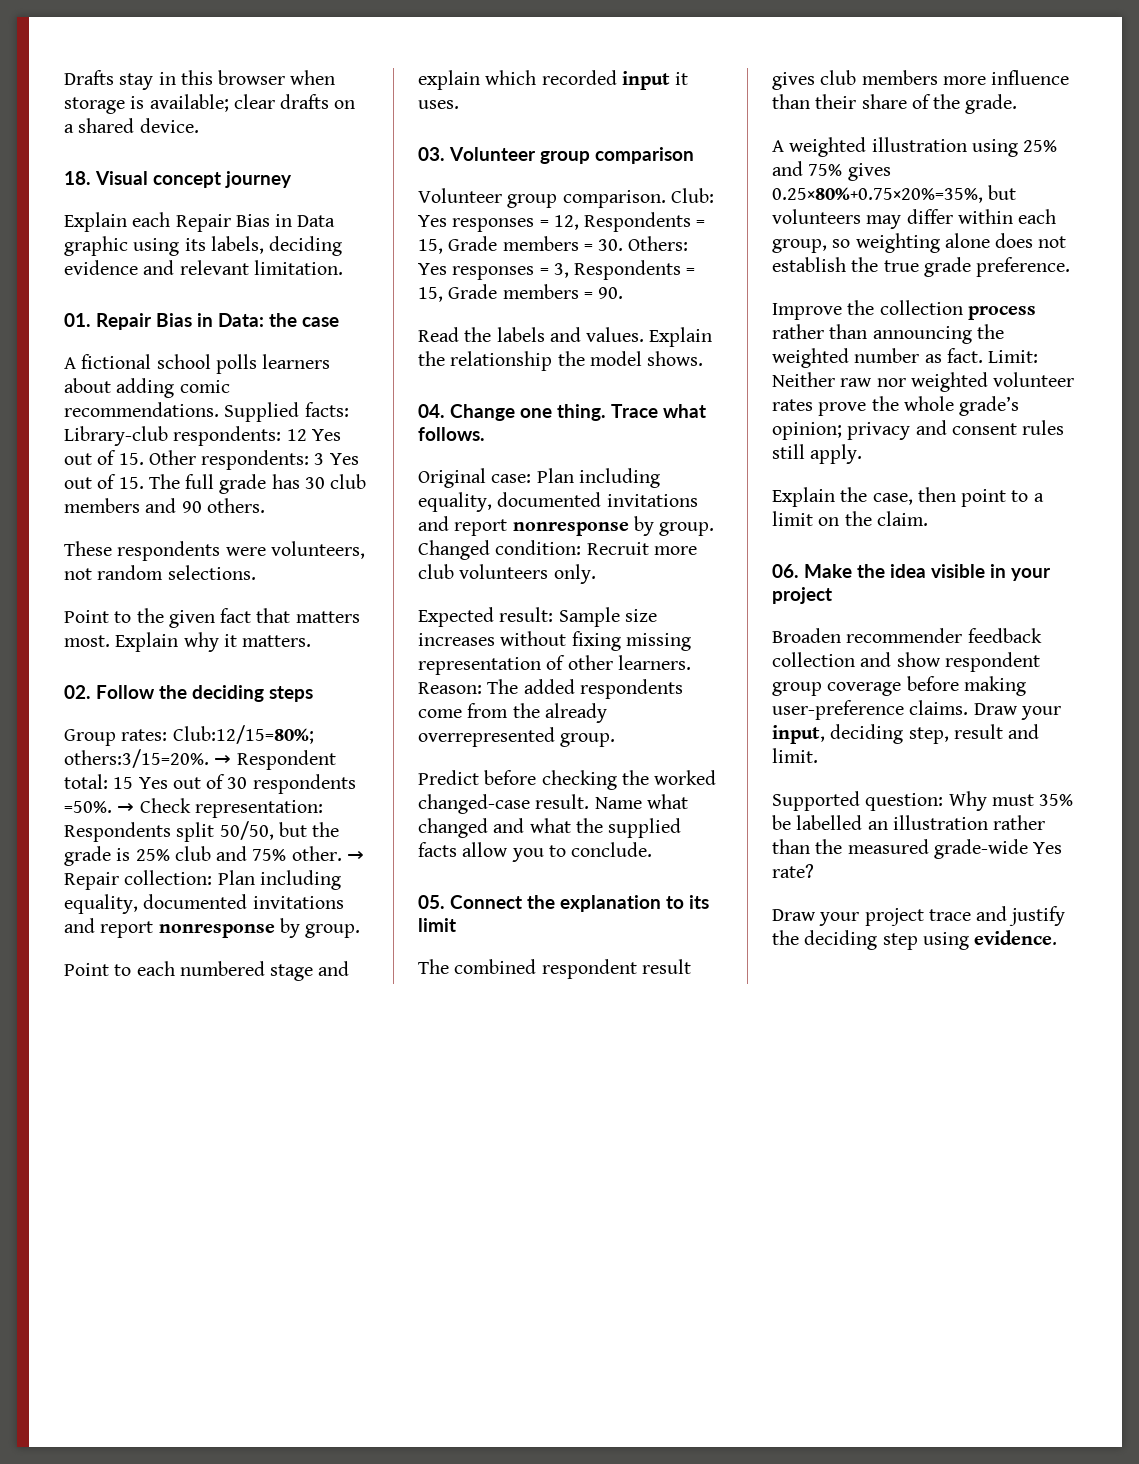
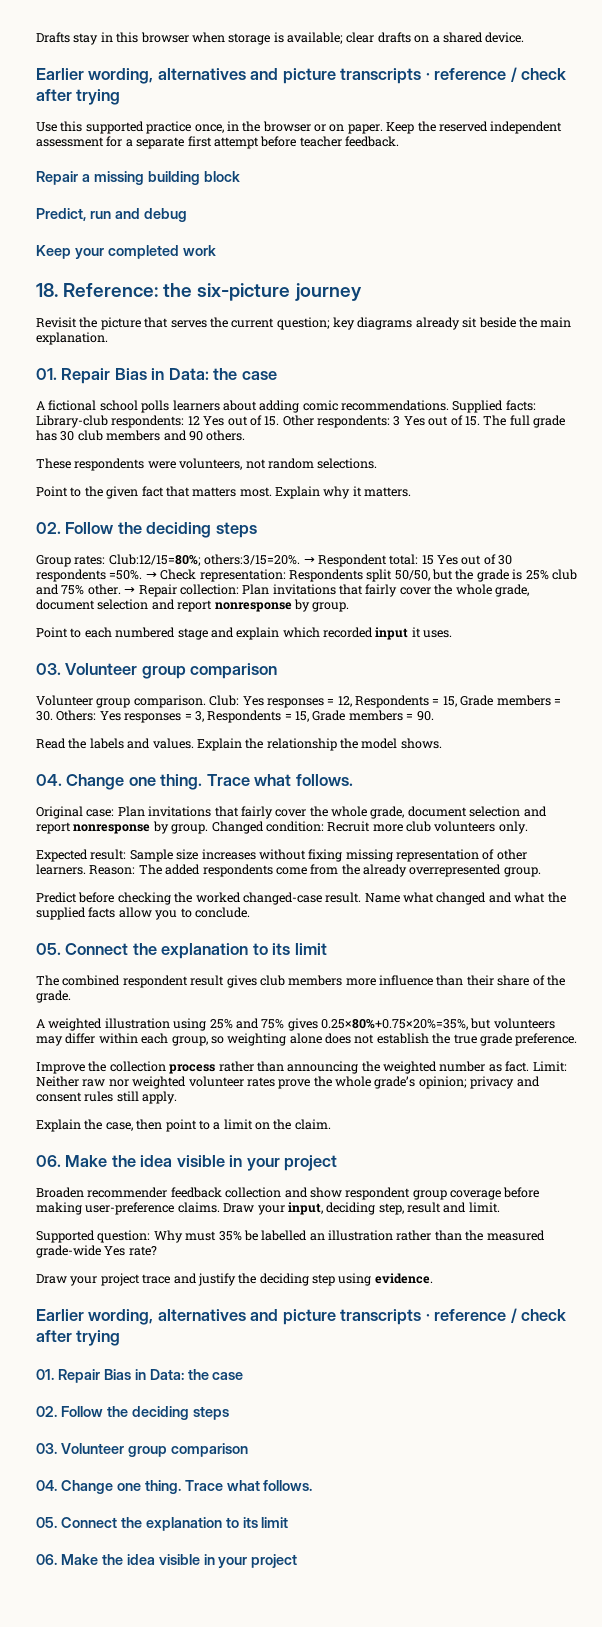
[64,171,292,188] [64,212,336,232] [64,236,343,256] [64,260,343,275] 18. Visual concept journey // Explain each Repair Bias in Data graphic using its labels, deciding evidence and relevant limitation. -> [36,67,567,84] [36,89,121,105] [36,121,563,134] [36,136,399,149] [36,171,240,185] [36,208,187,222] [36,245,216,259] [36,283,362,301] [36,317,572,330] [36,332,108,345] Earlier wording, alternatives and picture transcripts · reference / check after trying // Use this supported practice once, in the browser or on paper. Keep the reserved independent assessment for a separate first attempt before teacher feedback. // Repair a missing building block // Predict, run and debug // Keep your completed work // 18. Reference: the six-picture journey // Revisit the picture that serves the current question; key diagrams already sit beside the main explanation.
[259,870,341,890] [64,894,344,914] including equality, documented invitations -> [272,584,529,597] [36,599,149,610] invitations that fairly cover the whole grade, document selection
[578,468,660,488] [418,492,698,512] including equality, documented invitations -> [148,806,521,819] invitations that fairly cover the whole grade, document selection
(1058, 937) none -> [36,1308,567,1325] [36,1330,121,1346] [36,1369,244,1383] [36,1406,229,1420] [36,1443,248,1457] [36,1480,313,1494] [36,1517,289,1531] [36,1554,298,1568] // Earlier wording, alternatives and picture transcripts · reference / check after trying // 01. Repair Bias in Data: the case // 02. Follow the deciding steps // 03. Volunteer group comparison // 04. Change one thing. Trace what follows. // 05. Connect the explanation to its limit // 06. Make the idea visible in your project

